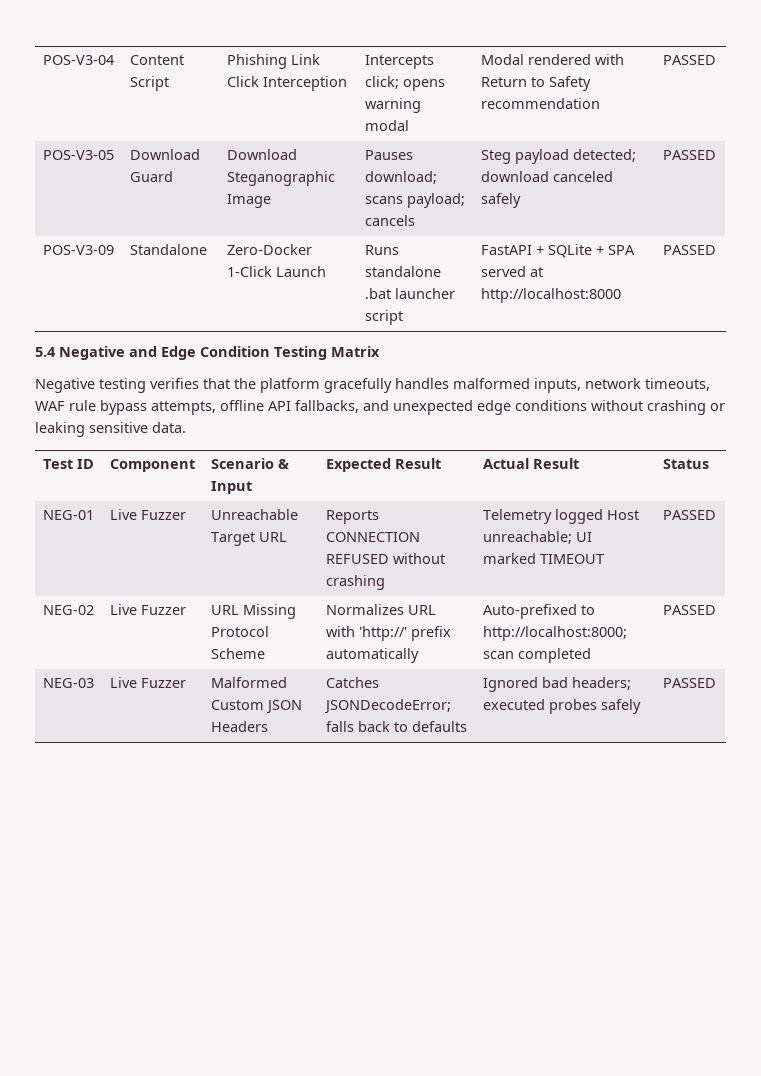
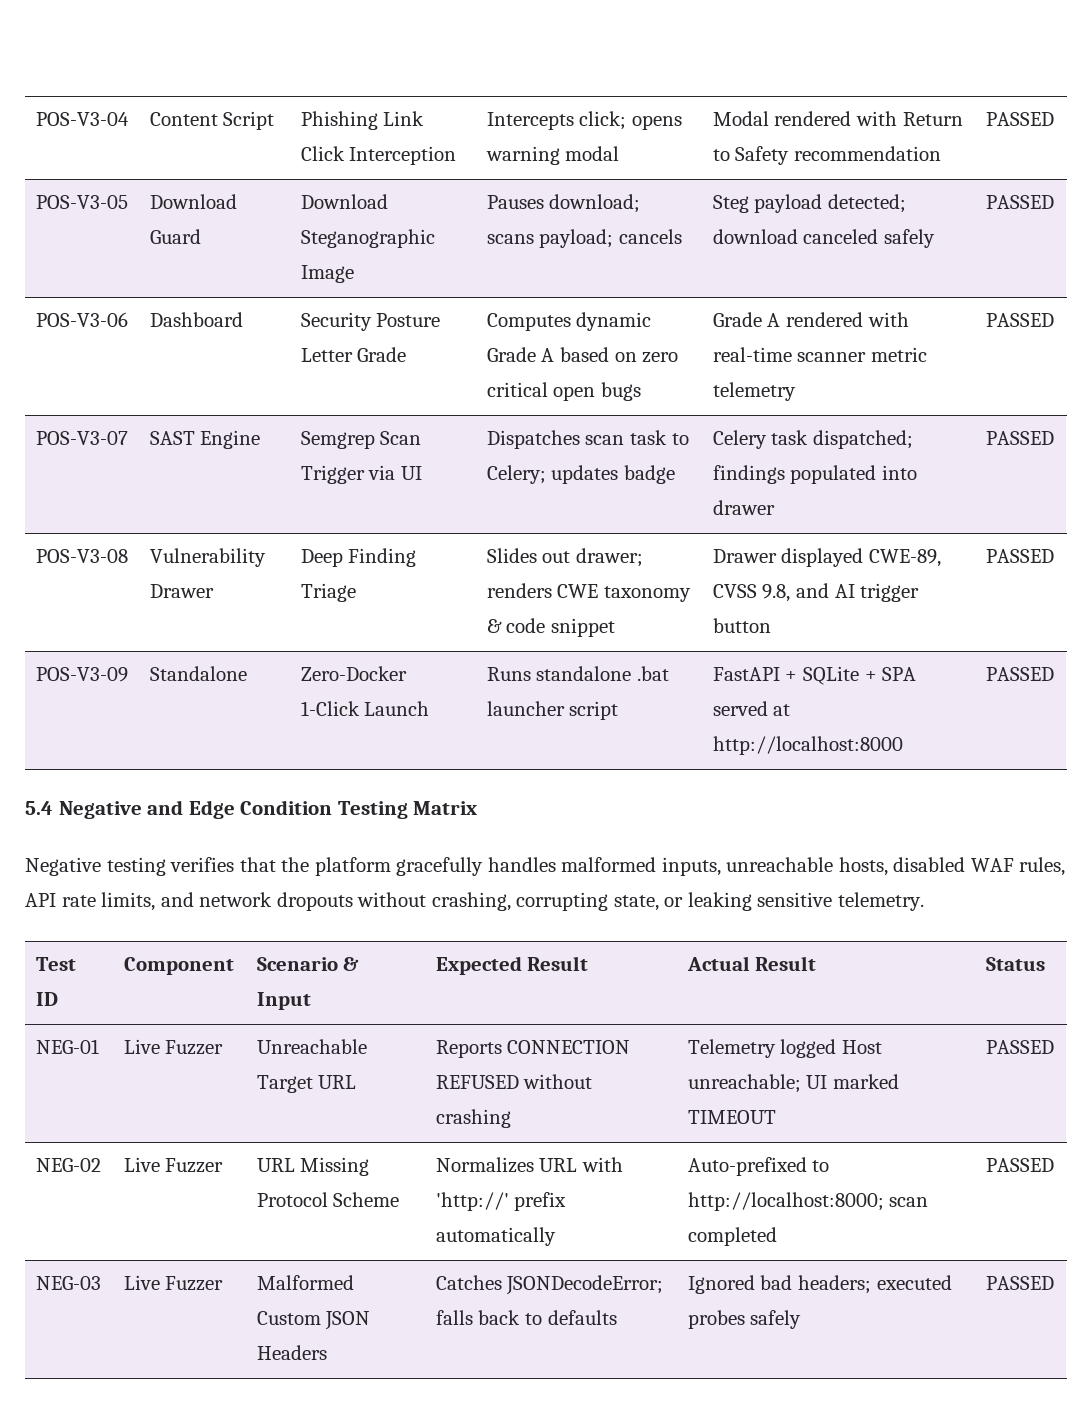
(716, 155) none -> [35,312,128,327] [149,312,243,327] [300,312,441,331] [300,347,407,362] [486,312,652,331] [486,347,679,363] [486,382,641,401] [712,312,909,327] [712,347,927,362] [712,382,796,401] [985,313,1054,327] [35,431,128,445] [149,430,261,449] [300,431,422,449] [300,465,422,484] [486,430,689,449] [486,465,675,484] [712,430,913,449] [712,465,917,484] [712,500,775,515] [985,431,1054,445] [35,549,128,563] [149,548,266,567] [149,584,214,598] [300,548,417,567] [300,583,356,602] [486,548,643,567] [486,583,691,602] [486,618,615,637] [712,548,941,567] [712,583,920,602] [712,618,771,633] [985,549,1054,563] // POS-V3-06 | Dashboard | Security Posture Letter Grade | Computes dynamic Grade A based on zero critical open bugs | Grade A rendered with real-time scanner metric telemetry | PASSED // POS-V3-07 | SAST Engine | Semgrep Scan Trigger via UI | Dispatches scan task to Celery; updates badge | Celery task dispatched; findings populated into drawer | PASSED // POS-V3-08 | Vulnerability Drawer | Deep Finding Triage | Slides out drawer; renders CWE taxonomy & code snippet | Drawer displayed CWE-89, CVSS 9.8, and AI trigger button | PASSED
[585,378,710,391] [35,400,706,415] network timeouts, WAF rule bypass attempts, offline API fallbacks, and unexpected edge conditions without crashing -> [726,857,1066,876] [25,892,659,911] unreachable hosts, disabled WAF rules, API rate limits, and network dropouts without crashing, corrupting state,
[152,422,186,433] data. -> [837,892,924,911] telemetry.

